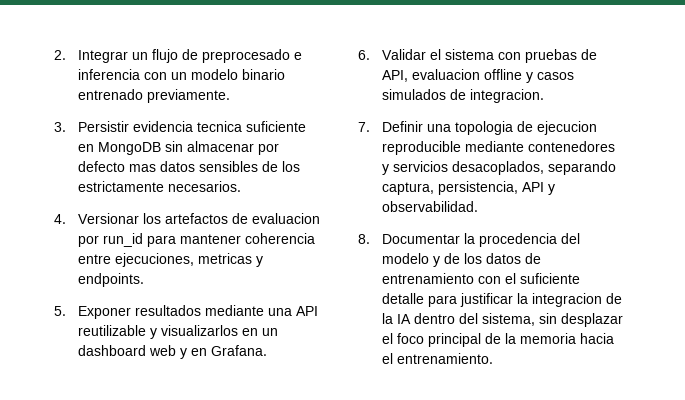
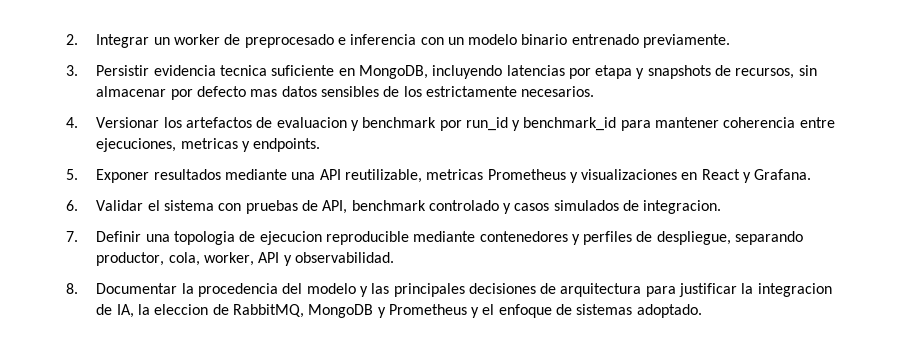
[151,49,178,63] flujo -> [173,34,220,45] worker
[97,142,161,155] MongoDB -> [358,65,795,79] MongoDB, incluyendo latencias por etapa y snapshots de recursos,
[77,233,143,247] por run_id -> [350,117,617,131] y benchmark por run_id y benchmark_id
[77,325,278,339] [77,345,207,359] reutilizable y visualizarlos en un dashboard web y en -> [344,169,752,183] reutilizable, metricas Prometheus y visualizaciones en React y
[411,69,522,80] evaluacion offline -> [351,200,499,211] benchmark controlado
[392,161,616,175] [381,181,518,195] servicios desacoplados, separando captura, persistencia, -> [583,231,804,245] [96,252,254,266] perfiles de despliegue, separando productor, cola, worker,
[443,253,541,264] [381,273,580,284] [381,293,424,304] de los datos de entrenamiento con el suficiente detalle -> [371,283,642,297] las principales decisiones de arquitectura
[381,313,623,327] [381,333,614,347] [381,353,493,364] la IA dentro del sistema, sin desplazar el foco principal de la memoria hacia el entrenamiento. -> [116,304,702,318] IA, la eleccion de RabbitMQ, MongoDB y Prometheus y el enfoque de sistemas adoptado.

